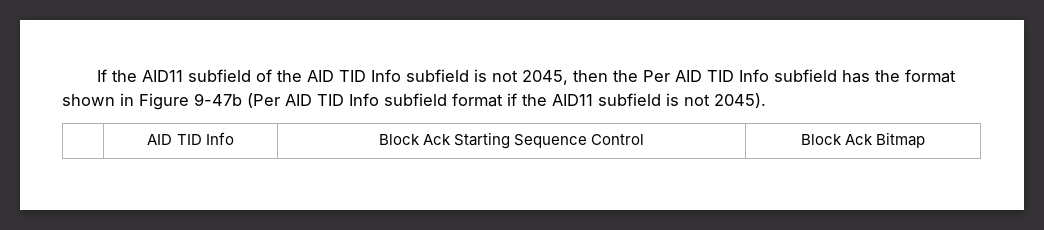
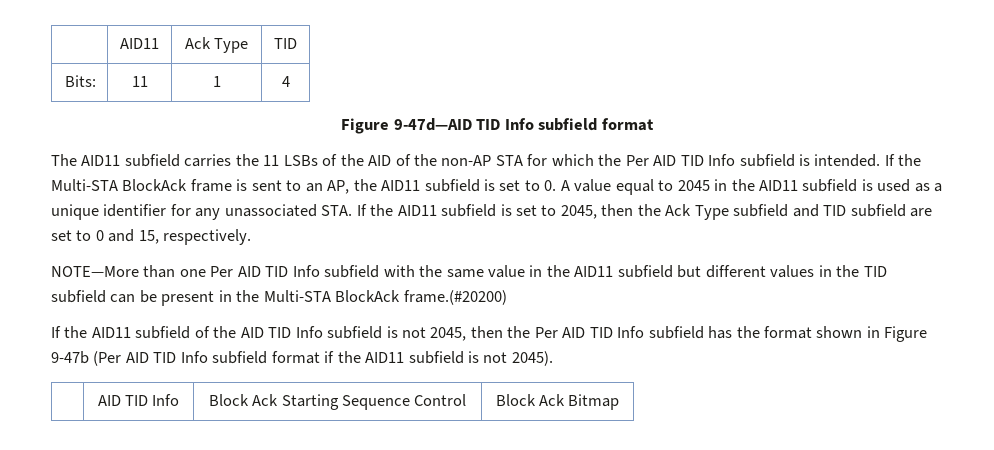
(96, 75) none -> [120,38,159,49] [184,37,249,53] [274,38,297,49] [64,75,96,87] [131,76,148,87] [212,76,221,87] [281,76,290,87] [341,118,654,134] [51,154,922,167] [51,179,943,195] [51,204,933,220] [51,229,252,245] [51,265,887,278] [51,290,507,306] | AID11 | Ack Type | TID // Bits: | 11 | 1 | 4 // Figure 9-47d—AID TID Info subfield format // The AID11 subfield carries the 11 LSBs of the AID of the non-AP STA for which the Per AID TID Info subfield is intended. If the Multi-STA BlockAck frame is sent to an AP, the AID11 subfield is set to 0. A value equal to 2045 in the AID11 subfield is used as a unique identifier for any unassociated STA. If the AID11 subfield is set to 2045, then the Ack Type subfield and TID subfield are set to 0 and 15, respectively. // NOTE—More than one Per AID TID Info subfield with the same value in the AID11 subfield but different values in the TID subfield can be present in the Multi-STA BlockAck frame.(#20200) //

